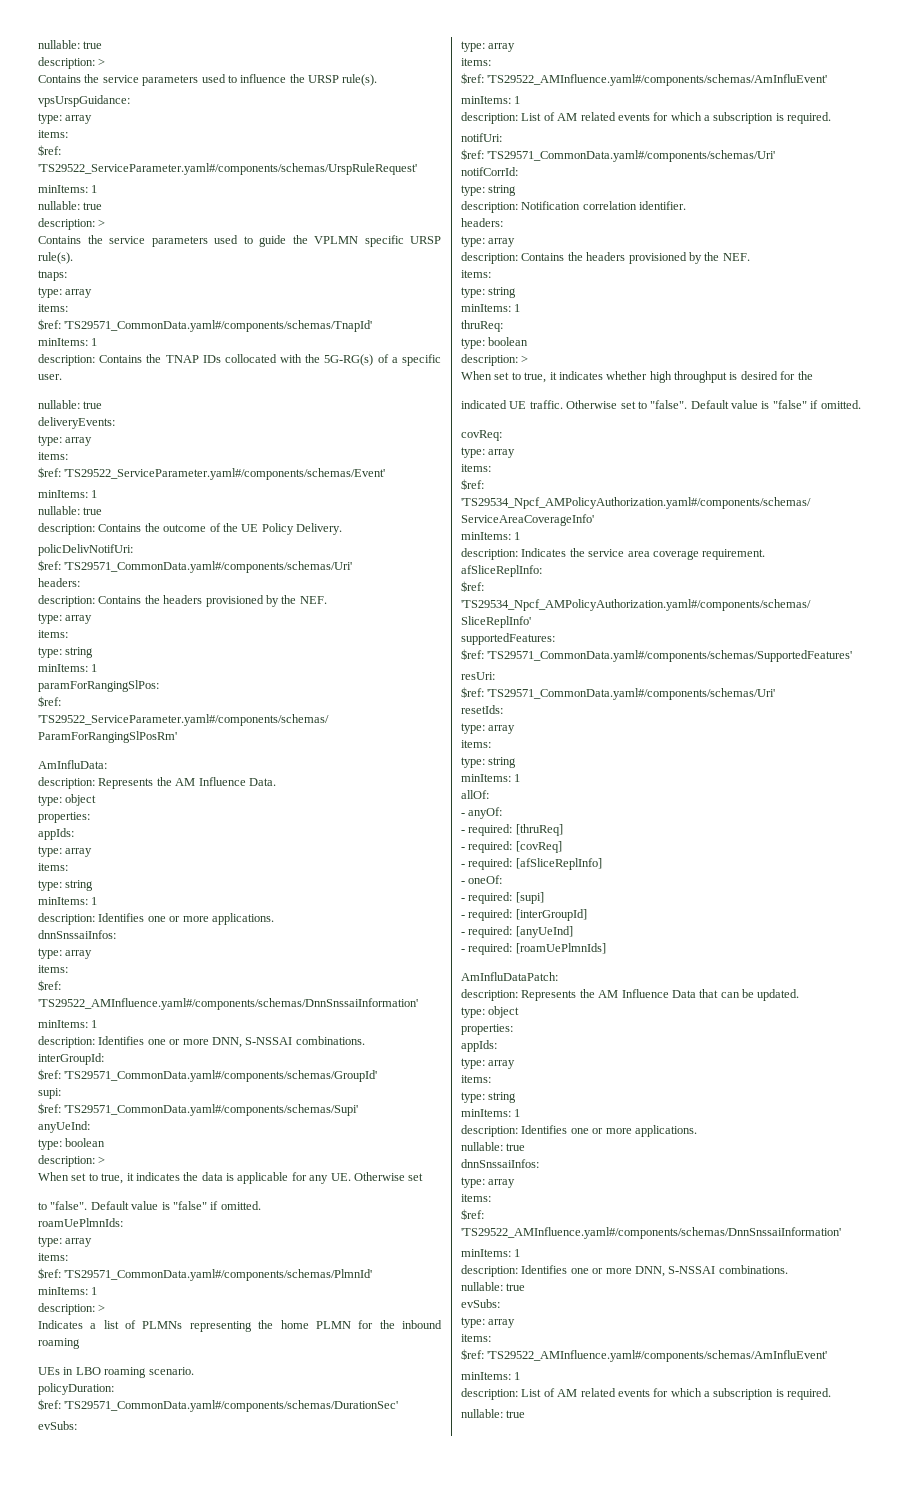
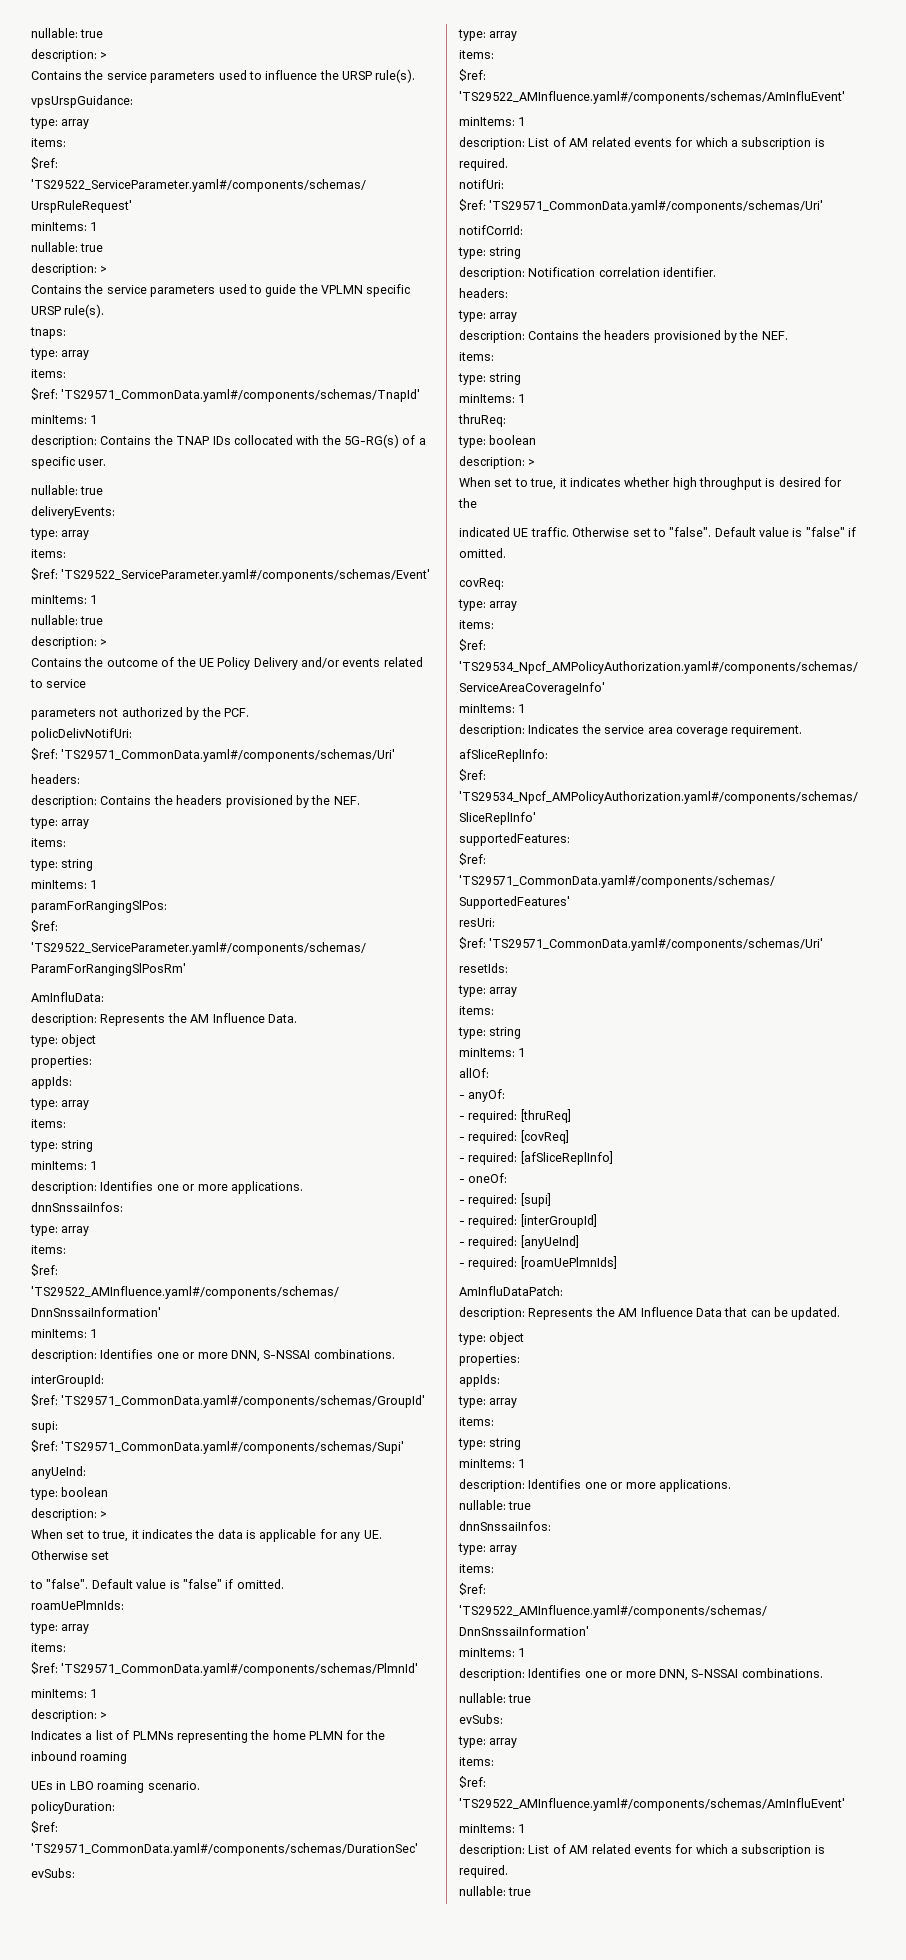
(95, 529) none -> [100,639,108,646] > //
[296,523,342,535] Delivery. -> [253,657,423,670] [30,679,87,688] [31,707,249,720] Delivery and/or events related to service // parameters not authorized by the PCF.

